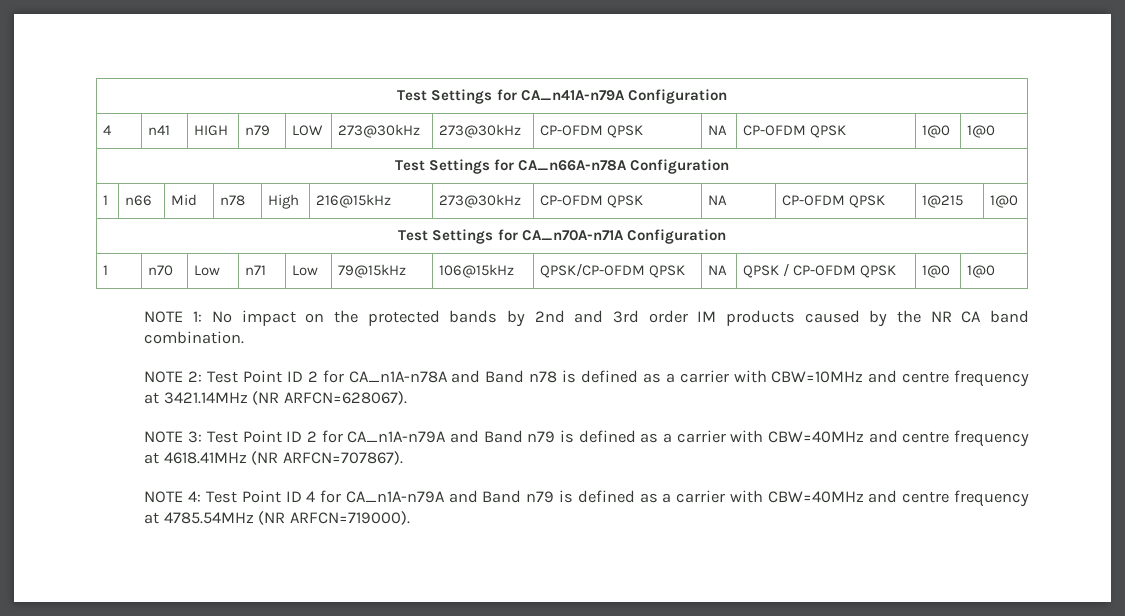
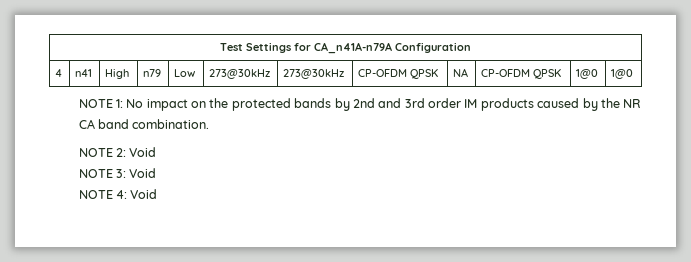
[193,125,228,136] HIGH -> [105,69,130,79] High
[291,125,323,136] LOW -> [174,69,197,77] Low
[394,159,730,174] [102,195,108,205] [124,195,152,206] [170,194,197,206] [219,195,245,206] [267,194,299,209] [315,194,391,208] [438,194,521,208] [539,195,643,208] [707,195,727,205] [781,195,885,208] [921,195,963,208] [989,195,1018,208] [398,229,726,244] [102,265,108,275] [147,265,173,276] [193,265,220,276] [244,265,266,275] [291,265,318,276] [337,264,406,278] [438,264,514,278] [539,264,685,278] [707,265,727,275] [742,264,896,278] [921,265,950,278] [966,265,995,278] // Test Settings for CA_n66A-n78A Configuration // 1 | n66 | Mid | n78 | High | 216@15kHz | 273@30kHz | CP-OFDM QPSK | NA | CP-OFDM QPSK | 1@215 | 1@0 // Test Settings for CA_n70A-n71A Configuration // 1 | n70 | Low | n71 | Low | 79@15kHz | 106@15kHz | QPSK/CP-OFDM QPSK | NA | QPSK / CP-OFDM QPSK | 1@0 | 1@0 -> (634, 74) none
[207,370,1030,387] [144,391,407,405] [144,430,1029,447] [144,451,403,465] [144,490,1030,507] [144,511,410,525] Test Point ID 2 for CA_n1A-n78A and Band n78 is defined as a carrier with CBW=10MHz and centre frequency at 3421.14MHz (NR ARFCN=628067). // NOTE 3: Test Point ID 2 for CA_n1A-n79A and Band n79 is defined as a carrier with CBW=40MHz and centre frequency at 4618.41MHz (NR ARFCN=707867). // NOTE 4: Test Point ID 4 for CA_n1A-n79A and Band n79 is defined as a carrier with CBW=40MHz and centre frequency at 4785.54MHz (NR ARFCN=719000). -> [129,147,157,157] [78,168,157,178] [78,189,158,199] Void // NOTE 3: Void // NOTE 4: Void

